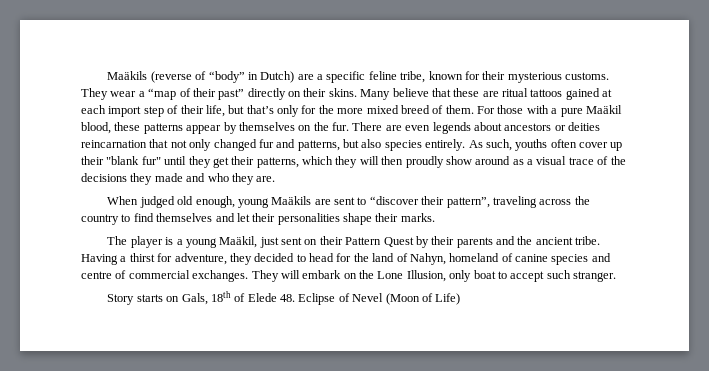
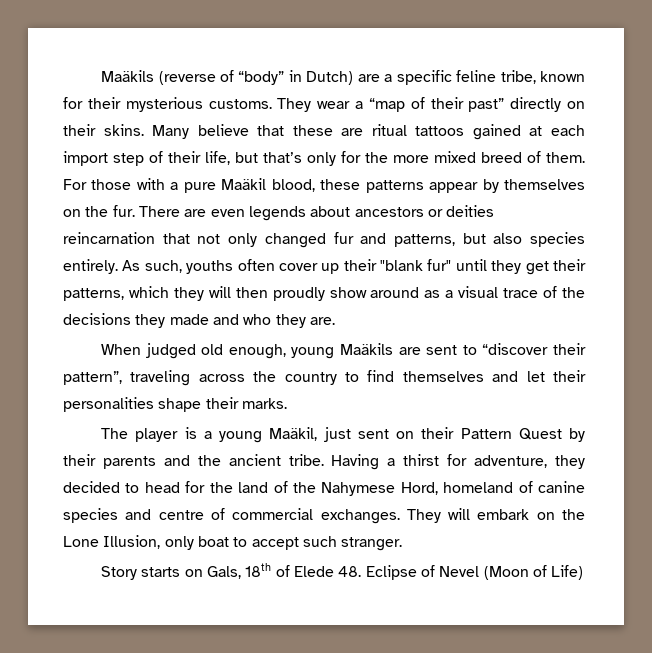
[409,253,446,265] Nahyn, -> [292,482,438,496] the Nahymese Hord,

